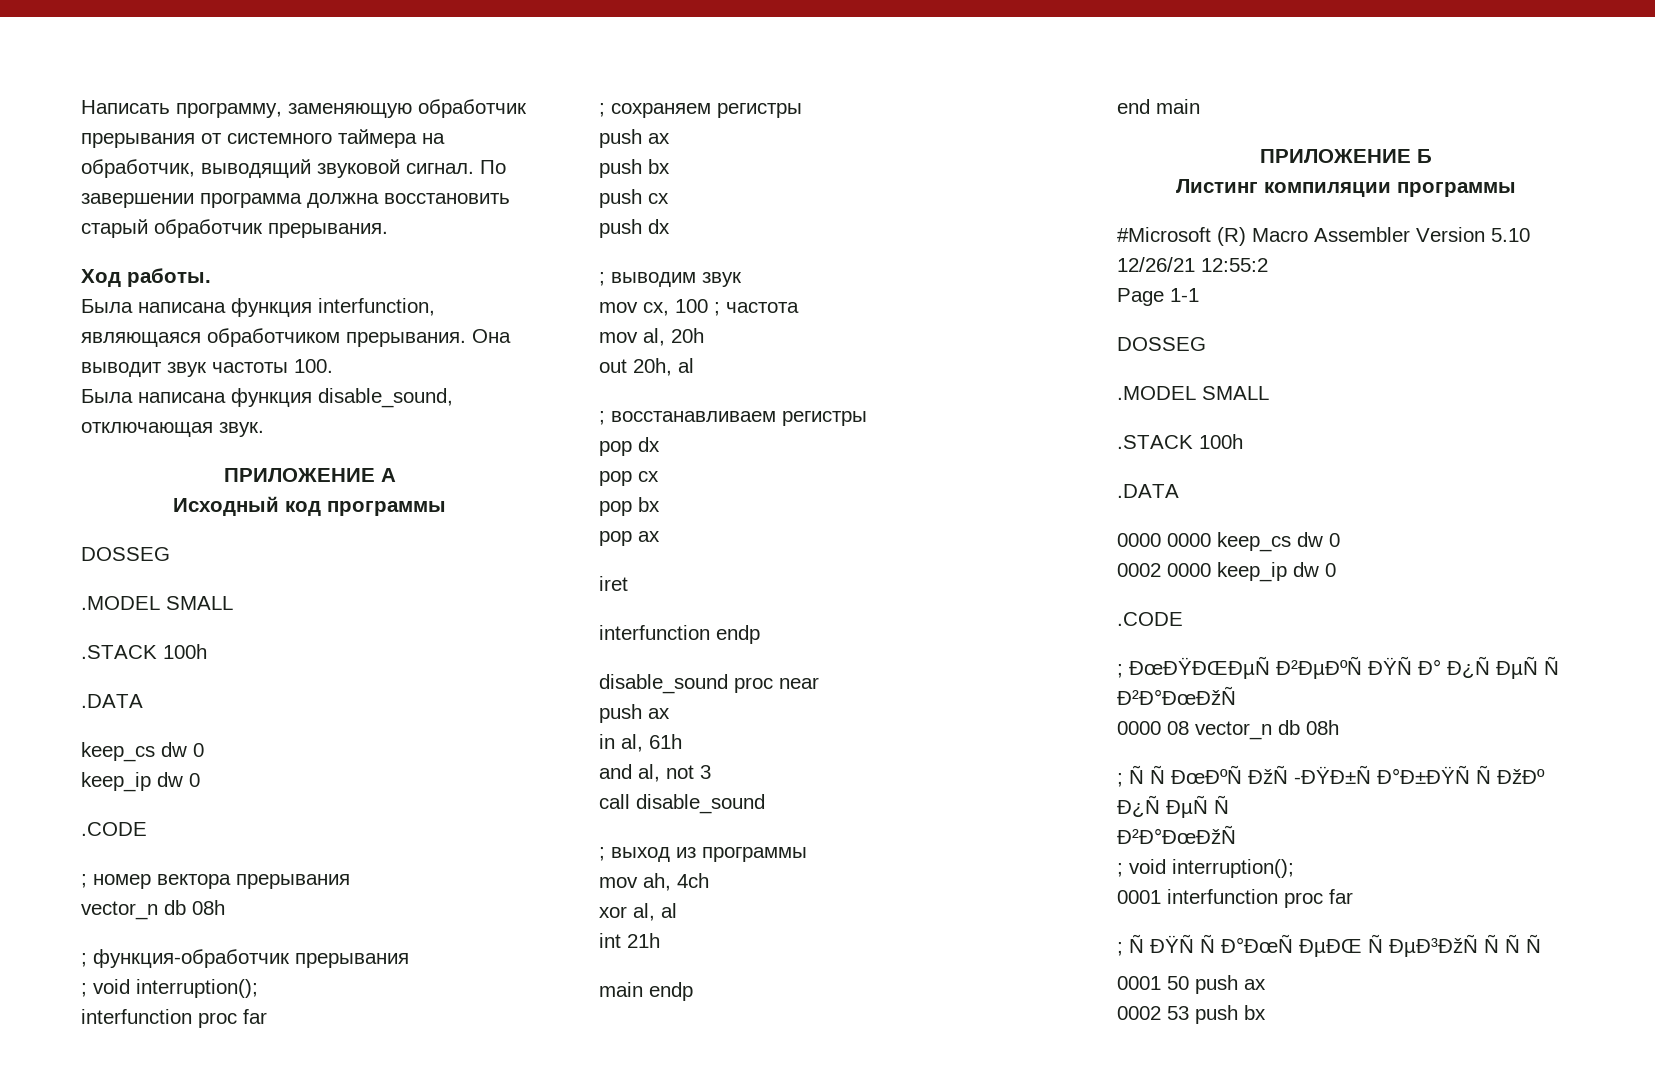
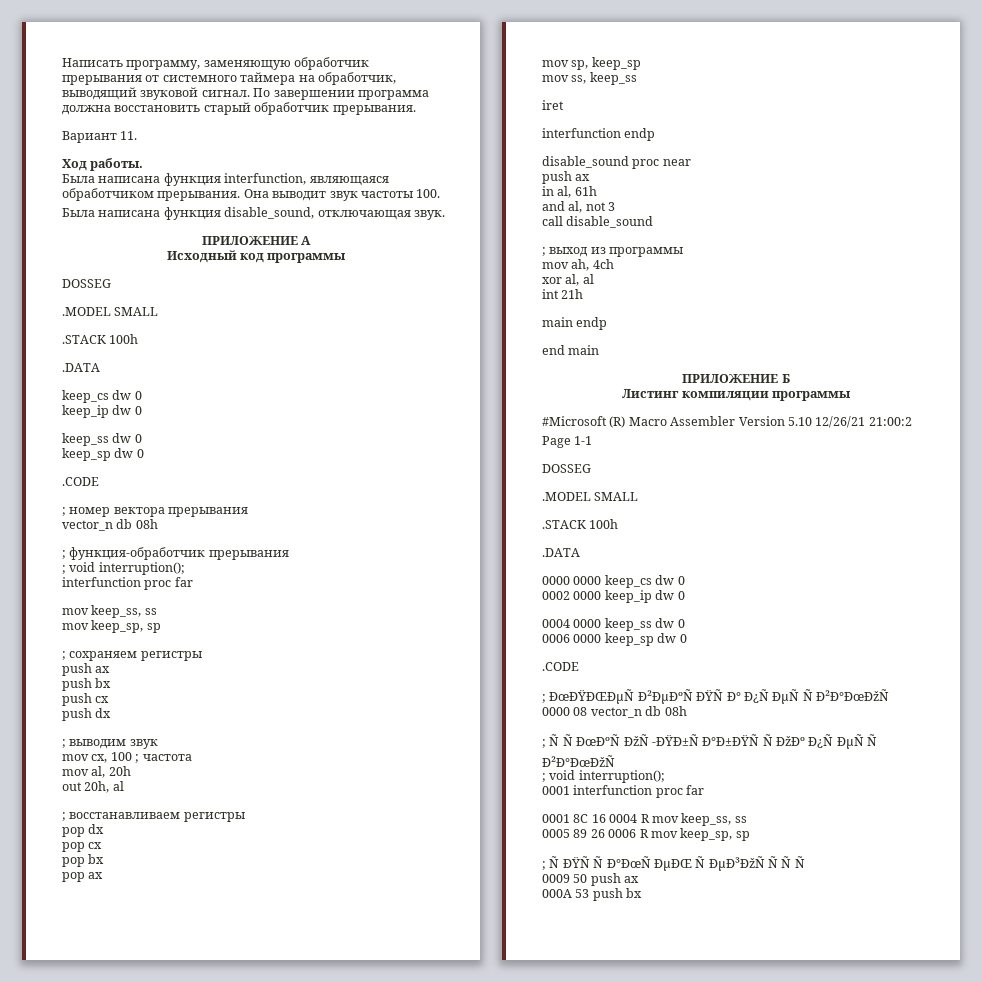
(388, 230) none -> [62,131,138,143] // Вариант 11.
(200, 780) none -> [62,433,142,446] [62,448,144,461] // keep_ss dw 0 // keep_sp dw 0
(267, 1016) none -> [62,605,157,618] [62,620,161,633] // mov keep_ss, ss // mov keep_sp, sp
(660, 536) none -> [542,57,641,70] [542,72,637,85] // mov sp, keep_sp // mov ss, keep_ss
[1201,258,1268,272] 12:55:2 -> [868,417,912,426] 21:00:2
(1336, 570) none -> [542,618,685,631] [542,633,687,646] // 0004 0000 keep_ss dw 0 // 0006 0000 keep_sp dw 0
(1353, 896) none -> [542,813,747,826] [542,828,750,841] // 0001 8C 16 0004 R mov keep_ss, ss // 0005 89 26 0006 R mov keep_sp, sp
[1117,976,1161,990] 0001 -> [542,874,570,883] 0009
[1117,1006,1161,1020] 0002 -> [542,889,572,898] 000A

